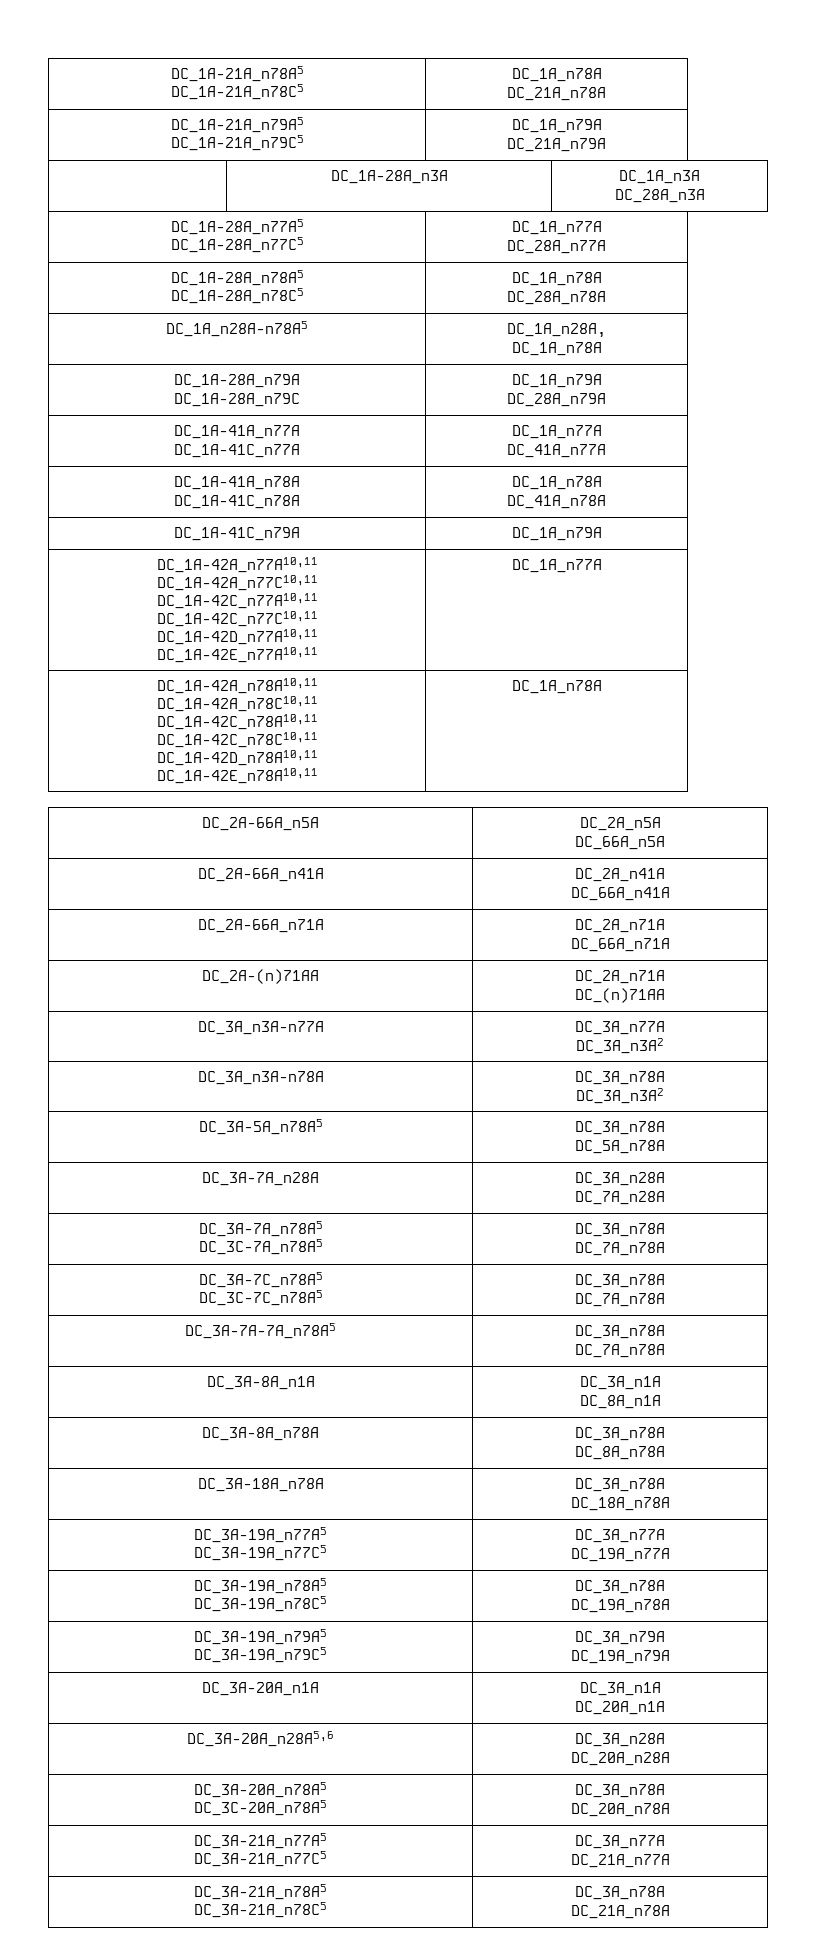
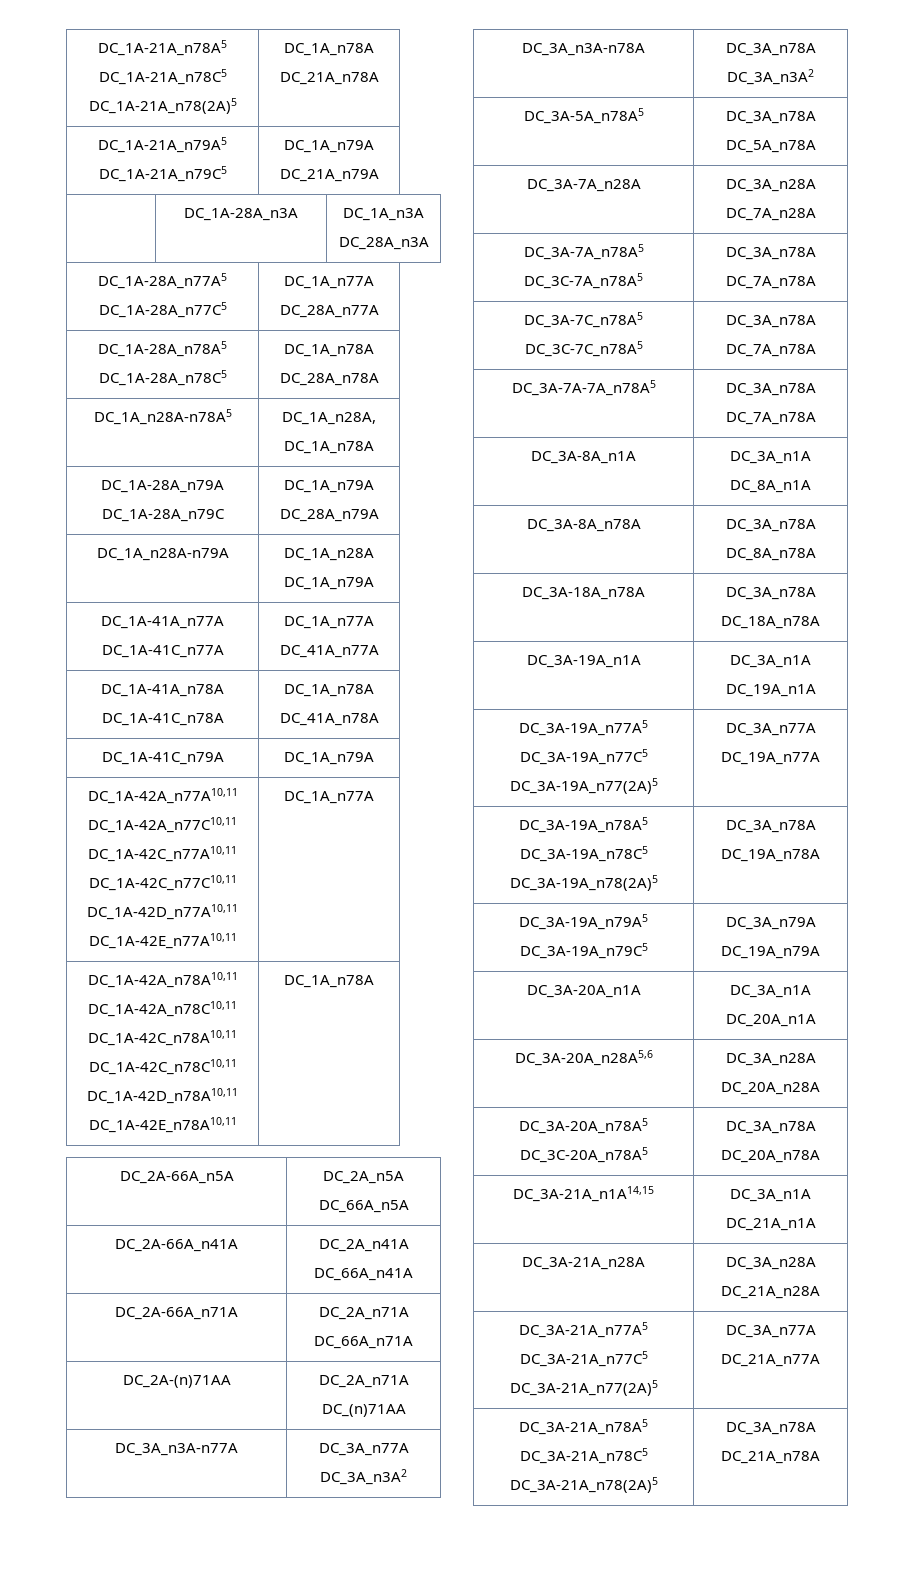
(304, 92) none -> [88,98,237,114] // DC_1A-21A_n78(2A)5
(606, 400) none -> [96,548,229,561] [284,548,374,561] [284,577,374,590] // DC_1A_n28A-n79A | DC_1A_n28A // DC_1A_n79A
(670, 1504) none -> [526,655,641,668] [730,655,811,668] [725,684,816,697] // DC_3A-19A_n1A | DC_3A_n1A // DC_19A_n1A
(327, 1553) none -> [509,778,658,794] // DC_3A-19A_n77(2A)5
(327, 1604) none -> [509,875,658,891] // DC_3A-19A_n78(2A)5
(670, 1810) none -> [513,1186,654,1202] [730,1189,811,1202] [725,1218,816,1231] [522,1257,645,1270] [725,1257,816,1270] [721,1286,820,1299] // DC_3A-21A_n1A14,15 | DC_3A_n1A // DC_21A_n1A // DC_3A-21A_n28A | DC_3A_n28A // DC_21A_n28A
(327, 1859) none -> [509,1380,658,1396] // DC_3A-21A_n77(2A)5
(327, 1910) none -> [509,1477,658,1493] // DC_3A-21A_n78(2A)5

